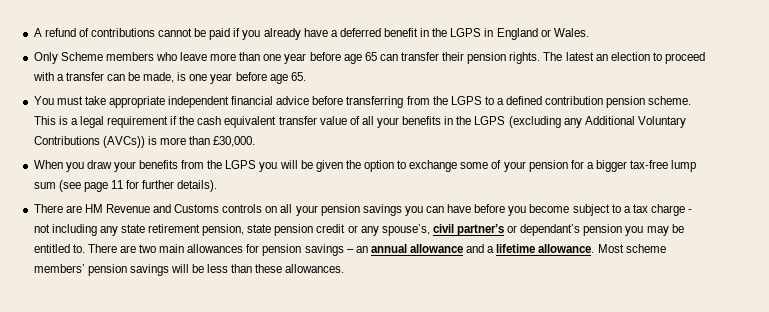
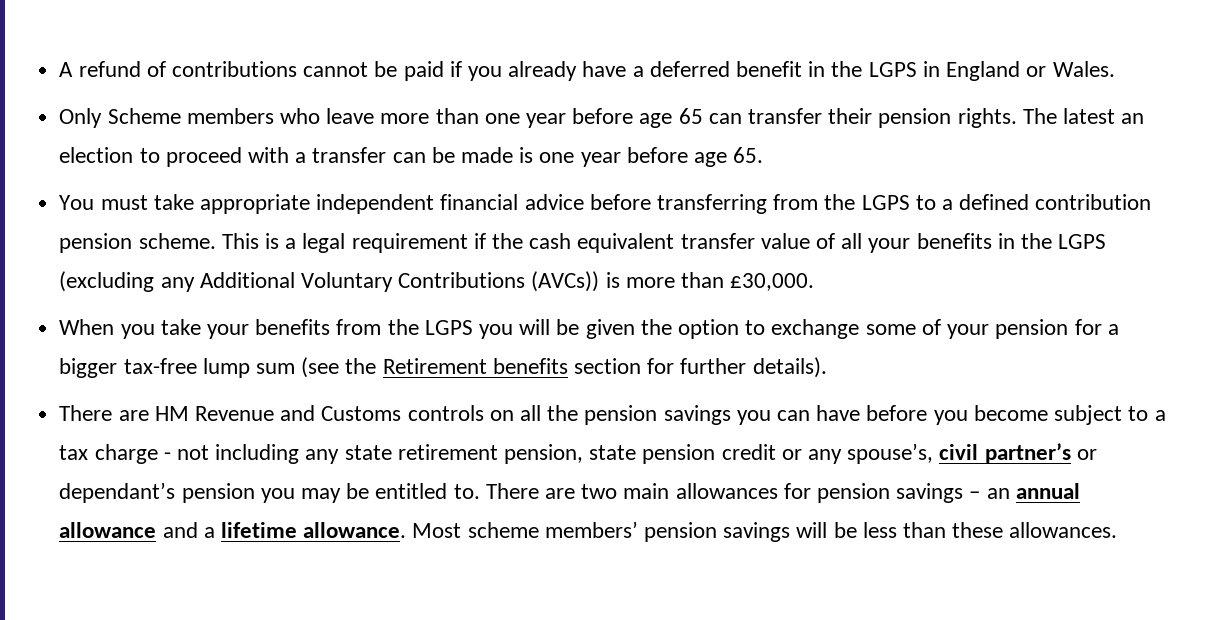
[143,72,175,83] made, -> [460,147,513,163] made
[86,160,112,169] draw -> [160,319,201,335] take
[83,180,123,192] page 11 -> [345,358,641,374] the Retirement benefits section
[295,205,318,216] your -> [547,405,579,421] the

